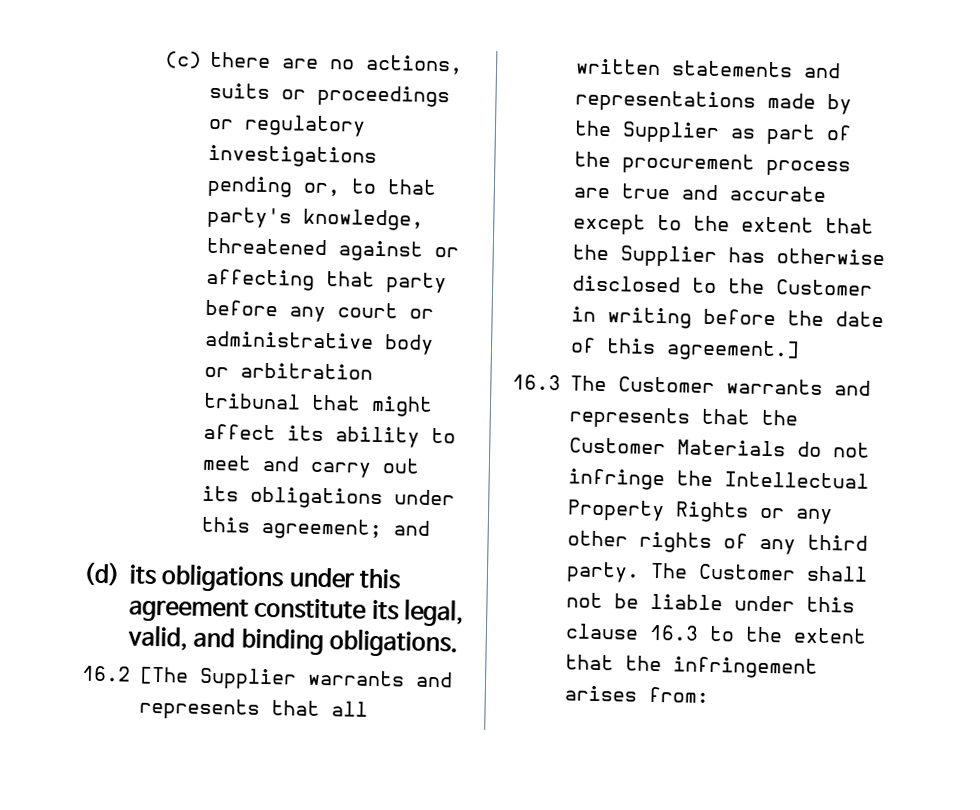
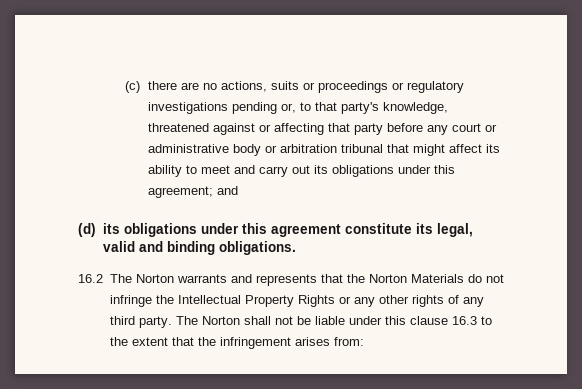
[126,625,188,651] valid, -> [102,241,135,252] valid
[138,666,453,690] [138,697,368,720] [574,58,841,79] [574,89,852,115] [573,120,852,145] [573,151,851,177] [572,183,826,203] [572,213,874,235] [571,244,885,268] [571,275,873,296] [570,306,884,329] [569,337,800,362] [512,374,715,394] [The Supplier warrants and represents that all written statements and representations made by the Supplier as part of the procurement process are true and accurate except to the extent that the Supplier has otherwise disclosed to the Customer in writing before the date of this agreement.] // 16.3 The Customer -> [109,274,174,283] The Norton
[568,437,666,455] Customer -> [368,274,407,283] Norton
[697,563,796,581] Customer -> [201,316,240,325] Norton

